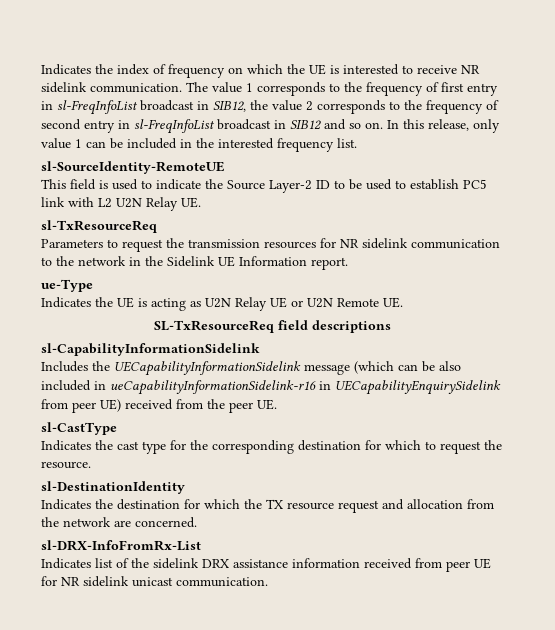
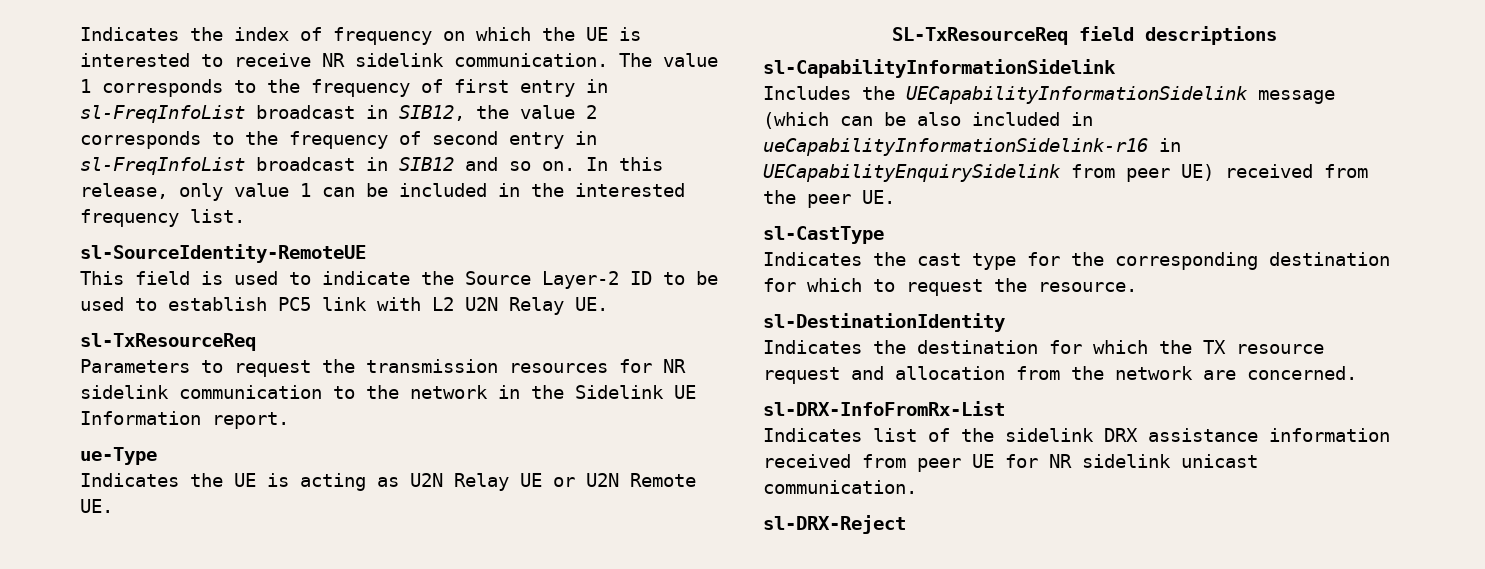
(268, 582) none -> [763,515,906,534] // sl-DRX-Reject

